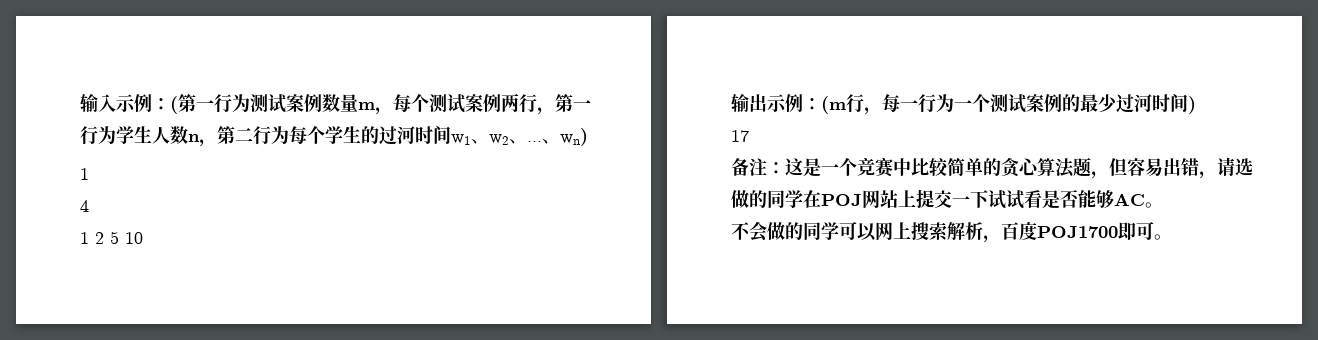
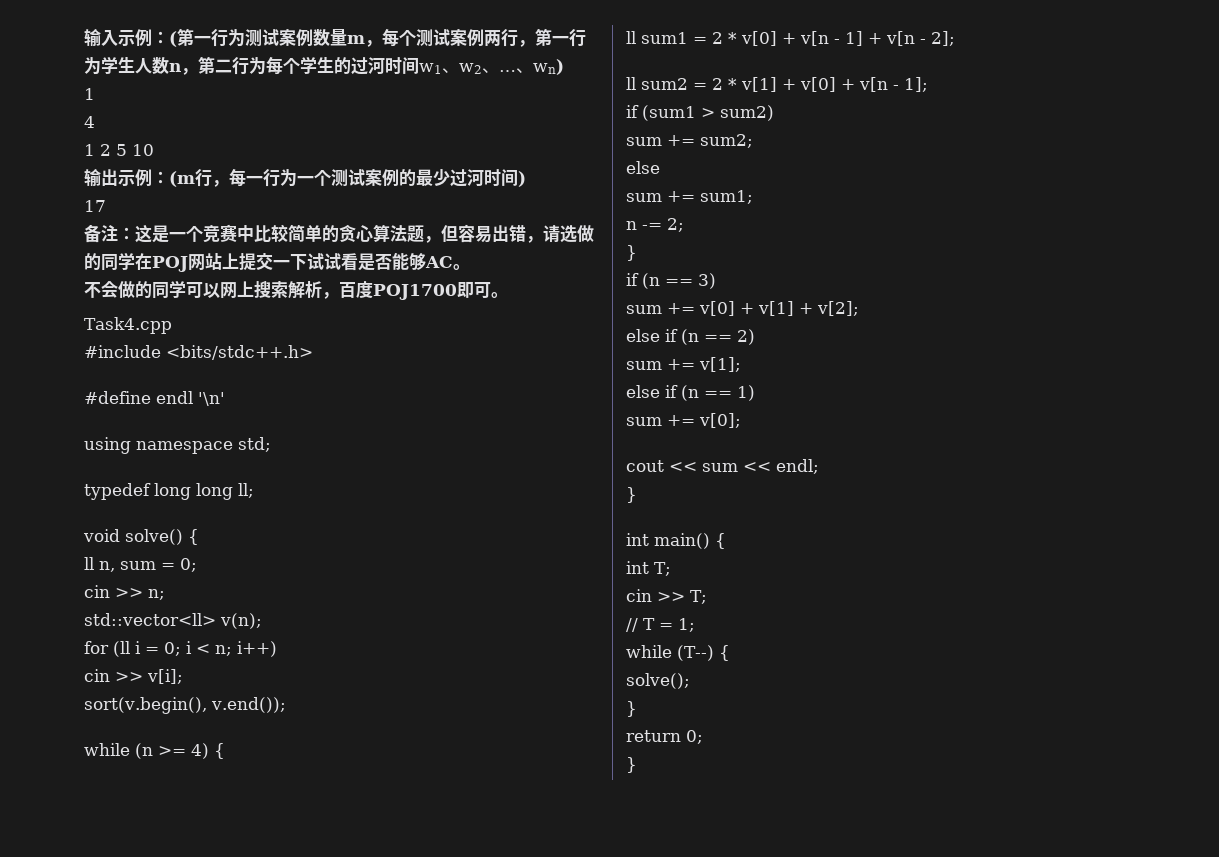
(1172, 237) none -> [84,317,172,334] [84,345,313,360] [84,391,225,406] [84,437,271,454] [84,483,254,500] [83,529,199,545] [84,557,197,572] [84,585,165,600] [84,613,262,629] [84,641,277,657] [84,669,183,684] [84,697,286,714] [84,743,225,759] [626,31,955,46] [626,77,928,92] [626,105,774,121] [626,134,753,148] [626,161,660,174] [626,190,753,204] [626,218,684,232] [626,245,637,261] [626,273,716,289] [626,301,859,316] [626,329,755,345] [626,357,741,372] [626,385,755,401] [626,413,741,428] [626,459,819,474] [626,487,637,503] [626,533,726,549] [626,561,671,576] [626,589,707,604] [626,618,695,632] [626,645,730,661] [626,673,690,689] [626,701,637,717] [626,730,703,744] [626,757,637,773] // Task4.cpp // #include <bits/stdc++.h> // #define endl '\n' // using namespace std; // typedef long long ll; // void solve() { // ll n, sum = 0; // cin >> n; // std::vector<ll> v(n); // for (ll i = 0; i < n; i++) // cin >> v[i]; // sort(v.begin(), v.end()); // while (n >= 4) { // ll sum1 = 2 * v[0] + v[n - 1] + v[n - 2]; // ll sum2 = 2 * v[1] + v[0] + v[n - 1]; // if (sum1 > sum2) // sum += sum2; // else // sum += sum1; // n -= 2; // } // if (n == 3) // sum += v[0] + v[1] + v[2]; // else if (n == 2) // sum += v[1]; // else if (n == 1) // sum += v[0]; // cout << sum << endl; // } // int main() { // int T; // cin >> T; // // T = 1; // while (T--) { // solve(); // } // return 0; // }

